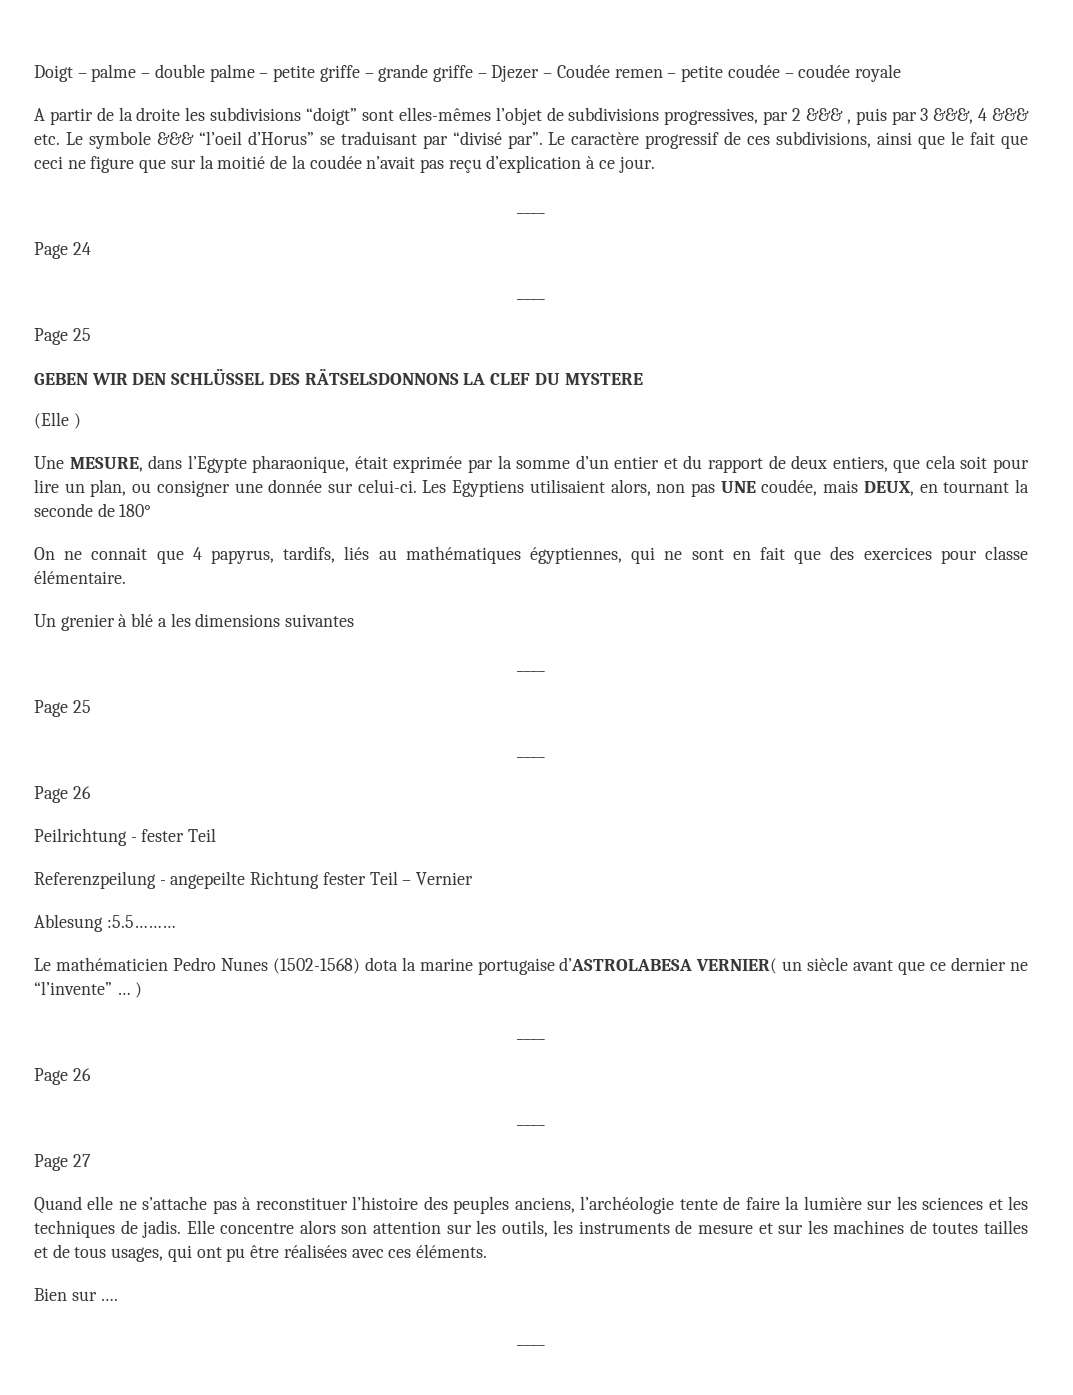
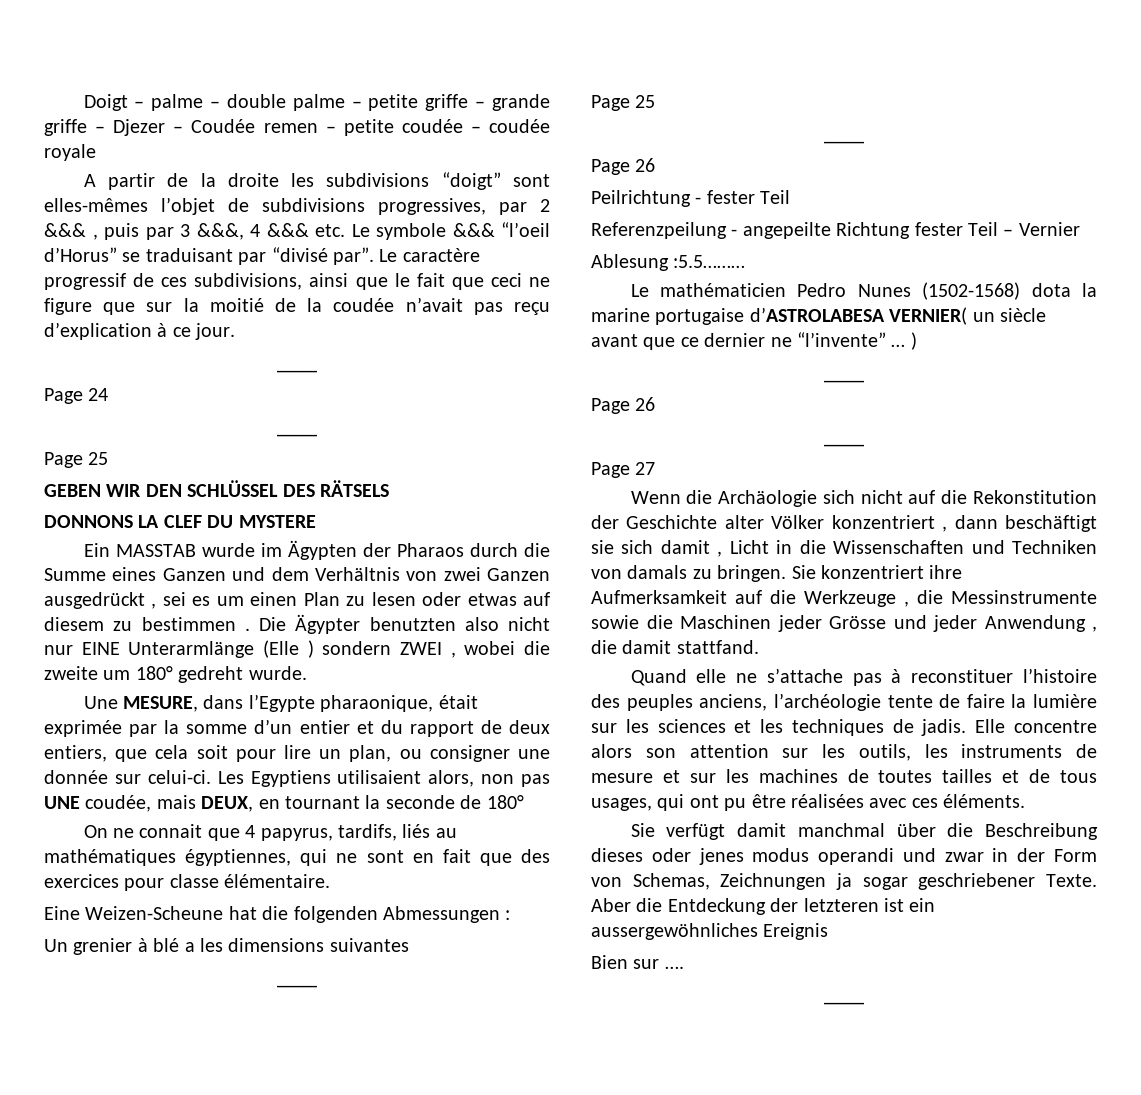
[304,368,459,385] RÄTSELSDONNONS -> [320,480,389,497] [44,515,133,528] RÄTSELS // DONNONS
[34,412,81,429] (Elle ) -> [83,540,550,560] [44,567,550,581] [44,592,550,609] [44,614,550,634] [44,640,550,658] [44,666,307,683] Ein MASSTAB wurde im Ägypten der Pharaos durch die Summe eines Ganzen und dem Verhältnis von zwei Ganzen ausgedrückt , sei es um einen Plan zu lesen oder etwas auf diesem zu bestimmen . Die Ägypter benutzten also nicht nur EINE Unterarmlänge (Elle ) sondern ZWEI , wobei die zweite um 180° gedreht wurde.
(126, 577) none -> [44,906,511,923] // Eine Weizen-Scheune hat die folgenden Abmessungen :
(91, 1160) none -> [630,490,1097,507] [591,515,1097,532] [591,540,1097,557] [591,565,963,582] [591,590,1097,607] [591,615,1097,632] [591,640,759,654] // Wenn die Archäologie sich nicht auf die Rekonstitution der Geschichte alter Völker konzentriert , dann beschäftigt sie sich damit , Licht in die Wissenschaften und Techniken von damals zu bringen. Sie konzentriert ihre Aufmerksamkeit auf die Werkzeuge , die Messinstrumente sowie die Maschinen jeder Grösse und jeder Anwendung , die damit stattfand.
(487, 1251) none -> [630,823,1098,840] [591,848,1097,865] [591,873,1097,890] [591,898,936,915] [591,923,829,940] // Sie verfügt damit manchmal über die Beschreibung dieses oder jenes modus operandi und zwar in der Form von Schemas, Zeichnungen ja sogar geschriebener Texte. Aber die Entdeckung der letzteren ist ein aussergewöhnliches Ereignis

